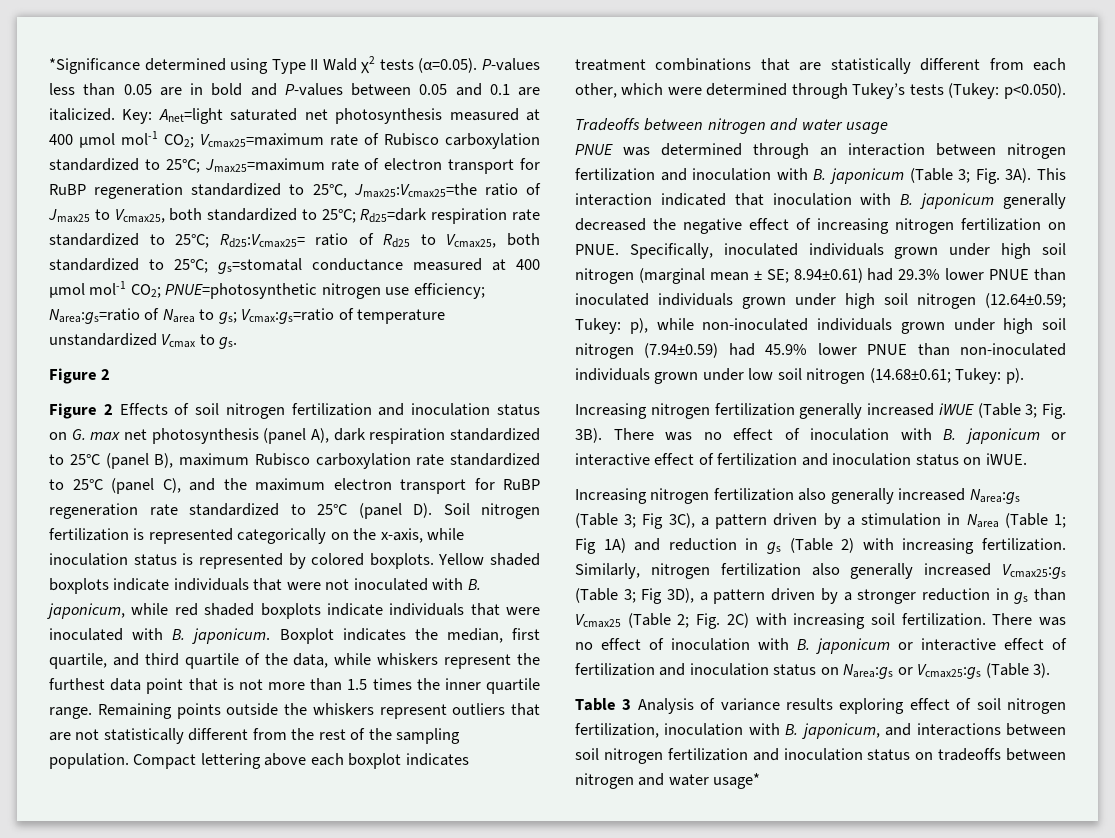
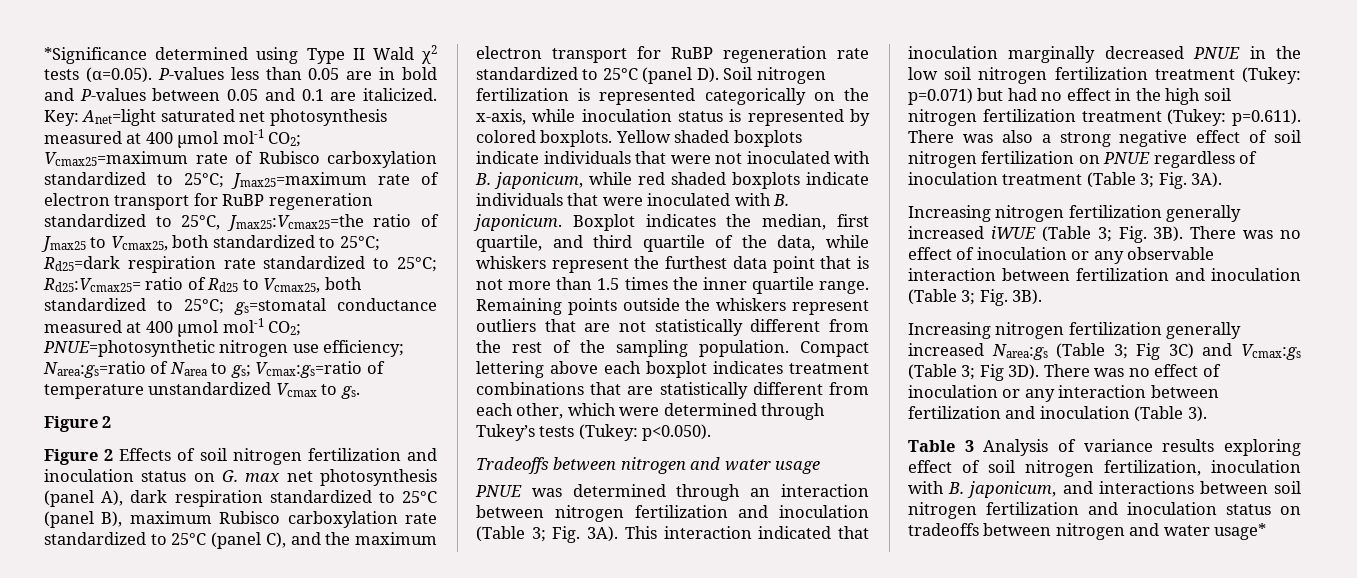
[776,168,904,184] with B. japonicum -> (869, 511) none
[860,193,1066,209] [575,218,676,231] with B. japonicum generally decreased the -> [1008,46,1301,63] [908,67,1301,84] [908,88,1231,105] [908,109,1301,126] [908,130,1111,147] marginally decreased PNUE in the low soil nitrogen fertilization treatment (Tukey: p=0.071) but had no effect in the high soil nitrogen fertilization treatment (Tukey: p=0.611). There was also a strong
[817,218,889,234] increasing -> [1274,130,1301,143] soil
[575,243,1066,259] [575,268,1066,284] [575,293,1066,309] [575,318,1066,334] [575,343,1066,359] [575,368,1024,384] PNUE. Specifically, inoculated individuals grown under high soil nitrogen (marginal mean ± SE; 8.94±0.61) had 29.3% lower PNUE than inoculated individuals grown under high soil nitrogen (12.64±0.59; Tukey: p), while non-inoculated individuals grown under high soil nitrogen (7.94±0.59) had 45.9% lower PNUE than non-inoculated individuals grown under low soil nitrogen (14.68±0.61; Tukey: p). -> [1103,151,1258,168] [908,172,1223,189] PNUE regardless of inoculation treatment (Table 3; Fig. 3A).
[900,428,1066,444] [575,453,1027,466] [575,488,827,504] with B. japonicum or interactive effect of fertilization and inoculation status on iWUE. // Increasing nitrogen fertilization also -> [1071,247,1215,264] [908,268,1301,281] [908,289,1043,306] [908,322,1162,339] or any observable interaction between fertilization and inoculation (Table 3; Fig. 3B). // Increasing nitrogen fertilization
[668,513,1066,529] [575,538,1066,554] [575,563,1066,579] [575,588,1066,604] [575,613,1066,629] [575,638,1067,654] [575,663,982,679] 3C), a pattern driven by a stimulation in Narea (Table 1; Fig 1A) and reduction in gs (Table 2) with increasing fertilization. Similarly, nitrogen fertilization also generally increased Vcmax25:gs (Table 3; Fig 3D), a pattern driven by a stronger reduction in gs than Vcmax25 (Table 2; Fig. 2C) with increasing soil fertilization. There was no effect of inoculation with B. japonicum or interactive effect of fertilization and inoculation status on Narea:gs or Vcmax25:gs -> [1168,343,1301,360] [908,364,1221,381] [908,385,1219,402] [908,406,1130,419] 3C) and Vcmax:gs (Table 3; Fig 3D). There was no effect of inoculation or any interaction between fertilization and inoculation

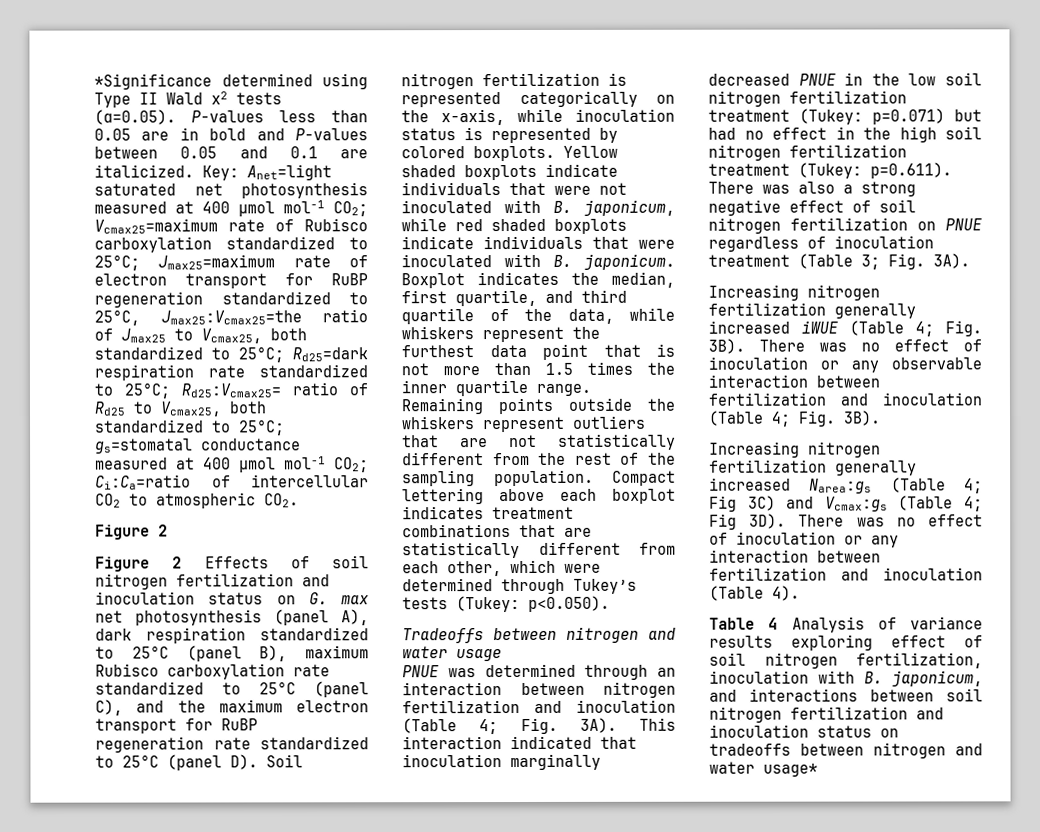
[43,340,405,357] [43,361,385,378] [44,382,360,399] PNUE=photosynthetic nitrogen use efficiency; Narea:gs=ratio of Narea to gs; Vcmax:gs=ratio of temperature unstandardized Vcmax to gs. -> [95,474,369,490] [95,492,299,509] Ci:Ca=ratio of intercellular CO2 to atmospheric CO2.
[531,527,546,542] 3; -> [479,719,499,735] 4;
[1097,227,1112,242] 3; -> [915,321,934,337] 4;
[961,290,976,305] 3; -> [771,411,791,427] 4;
[1113,344,1128,359] 3; -> [964,478,983,494] 4;
[961,365,976,380] 3; -> [964,496,983,512] 4;
[1187,406,1207,422] 3). -> [772,585,800,601] 4).
[964,440,974,452] 3 -> [768,617,779,630] 4

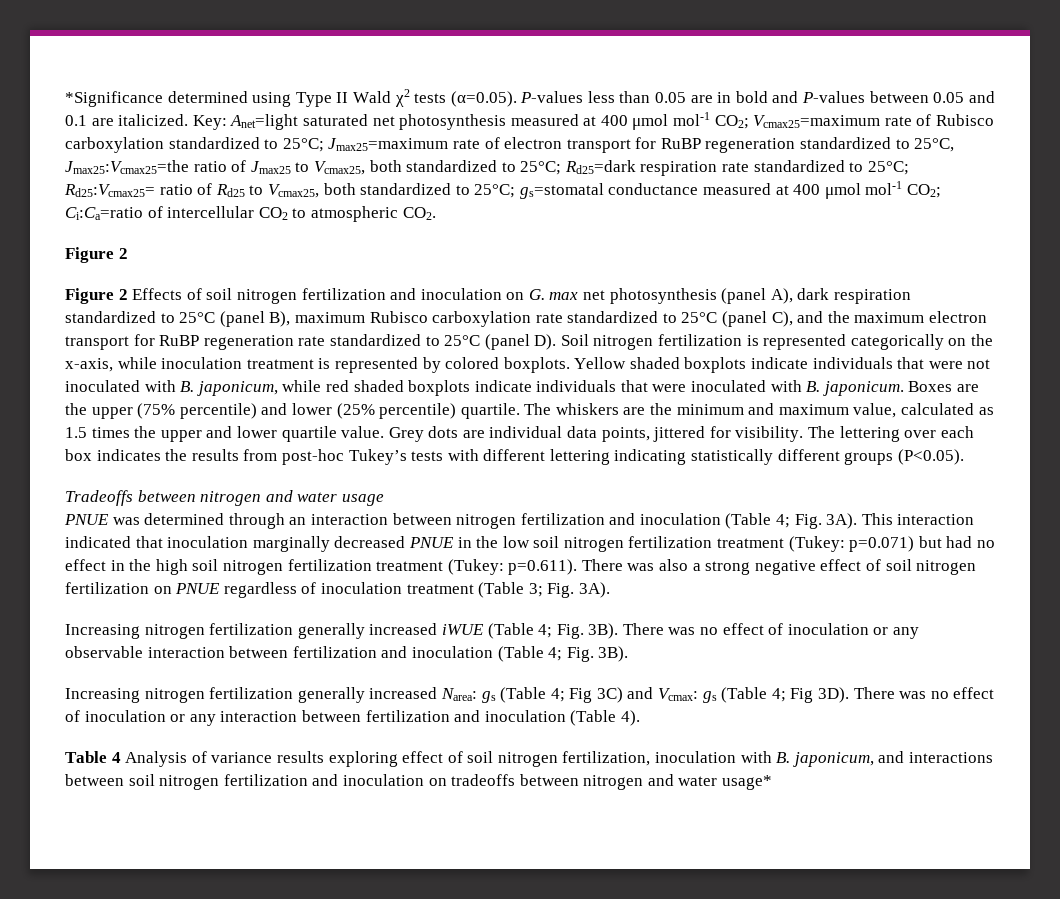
[208,592,264,605] status -> (502, 294) none
[401,128,456,141] status -> [246,359,314,369] treatment
[401,271,675,289] [401,289,627,307] [401,307,675,325] [401,326,600,343] [401,343,675,360] [401,361,675,376] [401,379,591,397] [401,397,675,415] [402,415,646,433] [402,433,676,450] [402,452,676,466] [402,469,676,487] [402,488,676,505] [402,506,574,520] [402,524,592,538] [402,541,676,559] [402,559,601,577] [402,578,637,595] [402,595,610,613] Boxplot indicates the median, first quartile, and third quartile of the data, while whiskers represent the furthest data point that is not more than 1.5 times the inner quartile range. Remaining points outside the whiskers represent outliers that are not statistically different from the rest of the sampling population. Compact lettering above each boxplot indicates treatment combinations that are statistically different from each other, which were determined through Tukey’s tests (Tukey: p<0.050). -> [908,381,980,392] [65,403,994,419] [65,426,974,442] [65,449,964,465] Boxes are the upper (75% percentile) and lower (25% percentile) quartile. The whiskers are the minimum and maximum value, calculated as 1.5 times the upper and lower quartile value. Grey dots are individual data points, jittered for visibility. The lettering over each box indicates the results from post-hoc Tukey’s tests with different lettering indicating statistically different groups (P<0.05).
[809,478,873,494] Narea:gs -> [440,688,496,703] Narea: gs
[824,496,888,512] Vcmax:gs -> [658,688,717,703] Vcmax: gs
[817,725,872,738] status -> (424, 780) none

